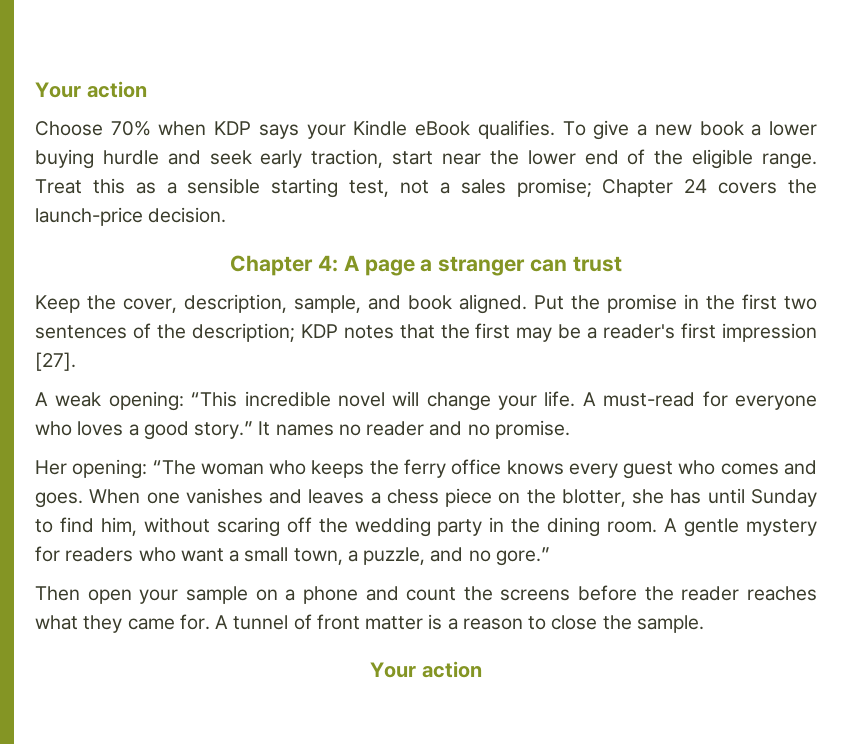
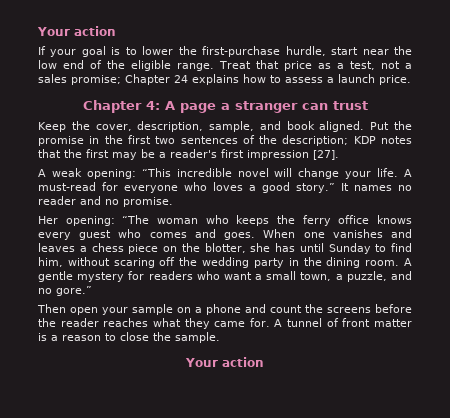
[35,120,818,140] [35,149,384,169] Choose 70% when KDP says your Kindle eBook qualifies. To give a new book a lower buying hurdle and seek early traction, -> [38,46,326,57] If your goal is to lower the first-purchase hurdle,
[527,150,576,165] lower -> [38,60,57,69] low
[92,178,339,198] this as a sensible starting -> [255,60,344,71] that price as a
[718,179,817,194] [35,207,227,226] covers the launch-price decision. -> [192,74,411,85] explains how to assess a launch price.

